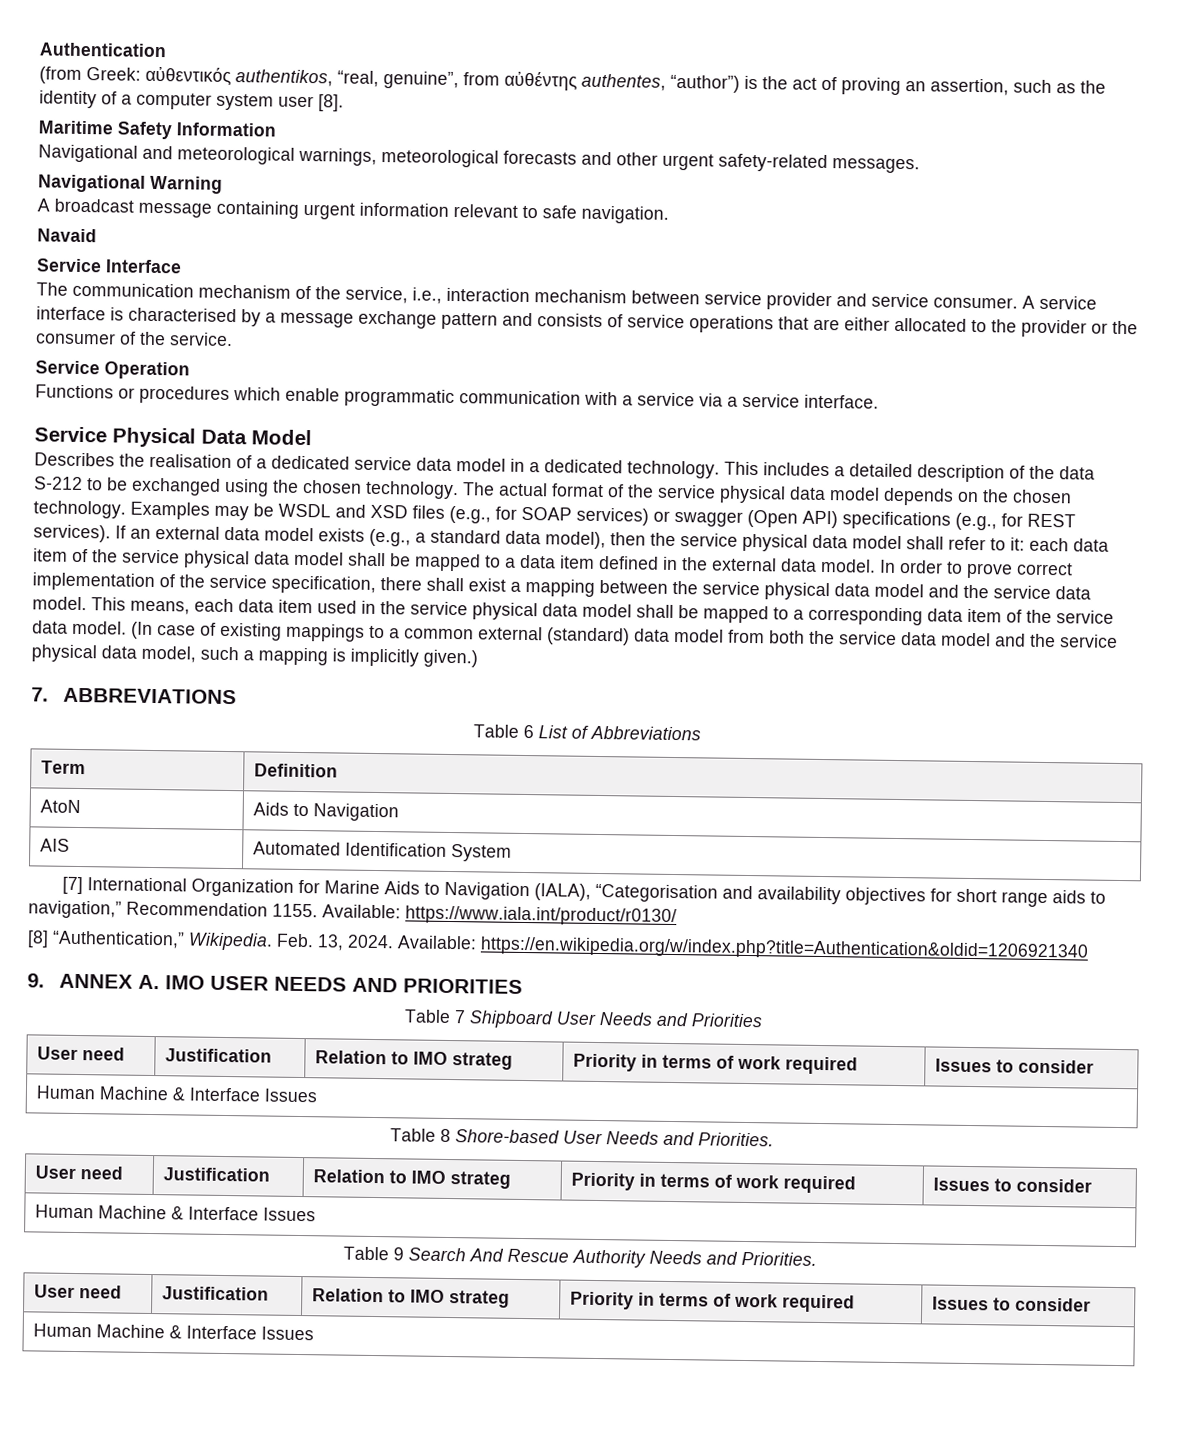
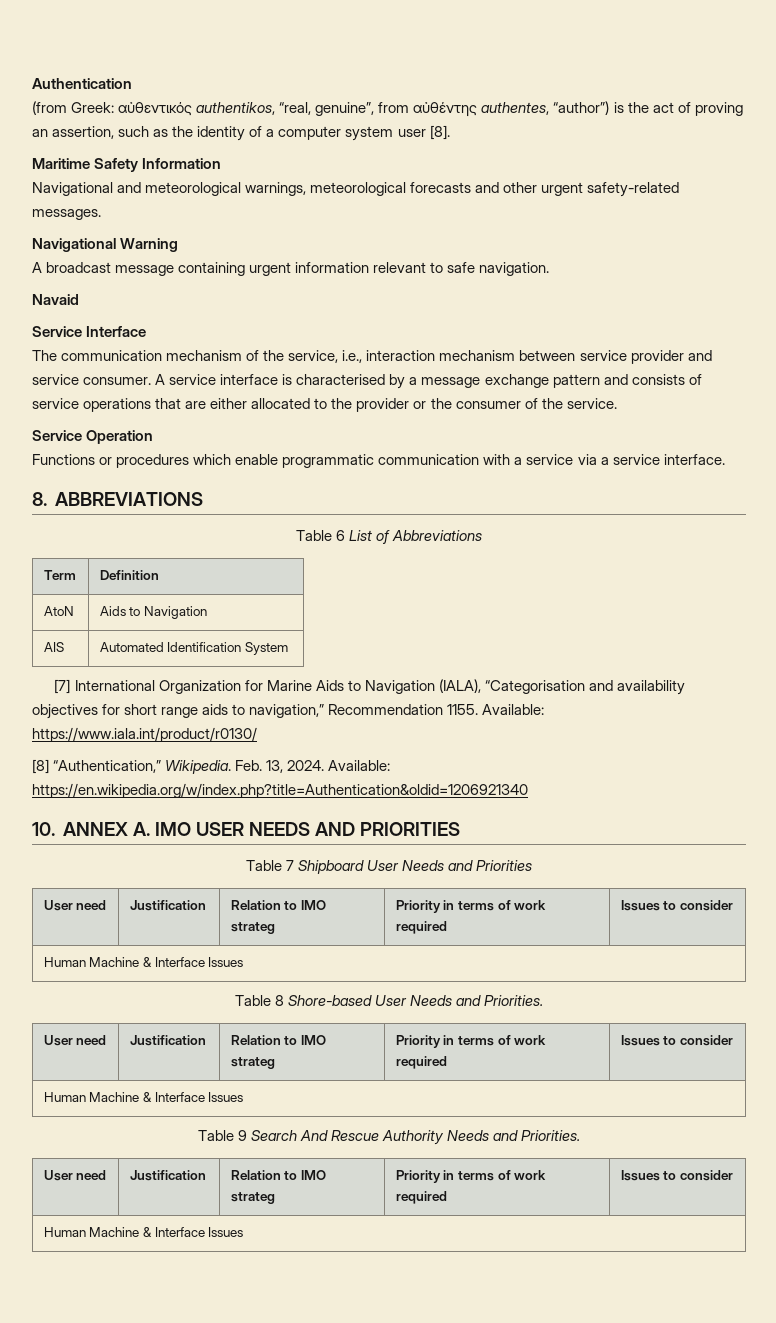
[34,426,312,448] [34,452,1095,483] [34,476,1072,506] [33,500,1076,531] [33,524,1109,552] [33,548,1073,579] [32,572,1091,601] [32,596,1114,626] [32,620,1118,648] [31,644,478,668] [31,687,49,702] Service Physical Data Model // Describes the realisation of a dedicated service data model in a dedicated technology. This includes a detailed description of the data S-212 to be exchanged using the chosen technology. The actual format of the service physical data model depends on the chosen technology. Examples may be WSDL and XSD files (e.g., for SOAP services) or swagger (Open API) specifications (e.g., for REST services). If an external data model exists (e.g., a standard data model), then the service physical data model shall refer to it: each data item of the service physical data model shall be mapped to a data item defined in the external data model. In order to prove correct implementation of the service specification, there shall exist a mapping between the service physical data model and the service data model. This means, each data item used in the service physical data model shall be mapped to a corresponding data item of the service data model. (In case of existing mappings to a common external (standard) data model from both the service data model and the service physical data model, such a mapping is implicitly given.) // 7. -> [32,492,47,506] 8.
[27,973,45,988] 9. -> [32,822,55,836] 10.

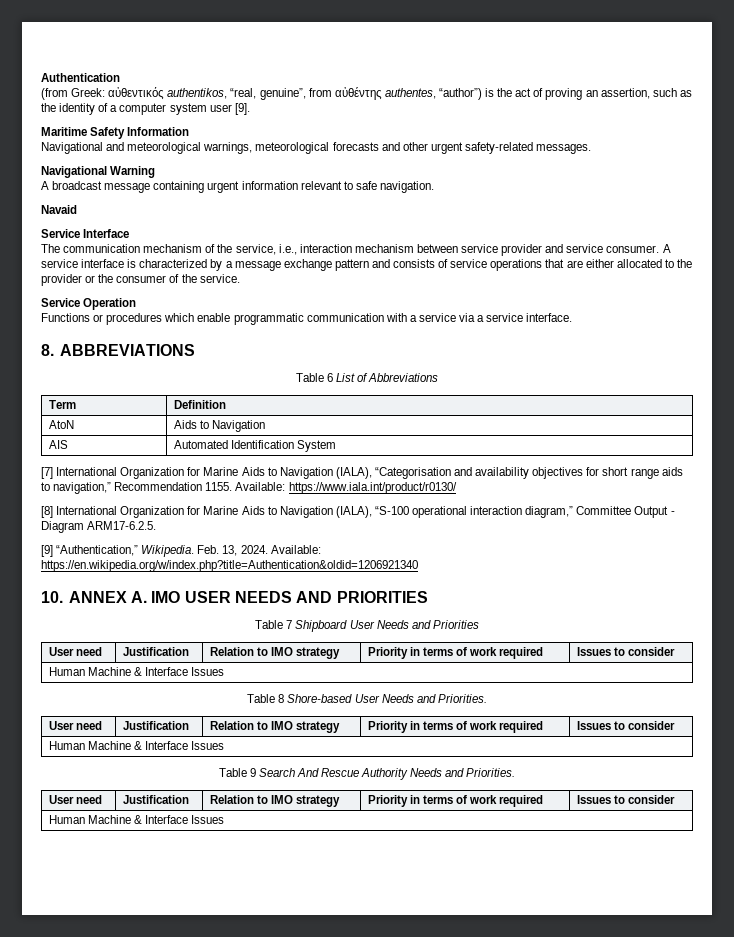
[429,125,450,140] [8]. -> [234,103,250,115] [9].
[296,374,386,385] characterised -> [139,259,208,268] characterized
(49, 766) none -> [56,506,675,518] [41,521,157,533] [41,545,53,557] International Organization for Marine Aids to Navigation (IALA), “S-100 operational interaction diagram,” Committee Output - Diagram ARM17-6.2.5. // [9]
[230,922,275,934] strateg -> [295,647,340,659] strategy
[230,1057,275,1069] strateg -> [295,721,340,733] strategy
[230,1192,275,1204] strateg -> [295,795,340,807] strategy

